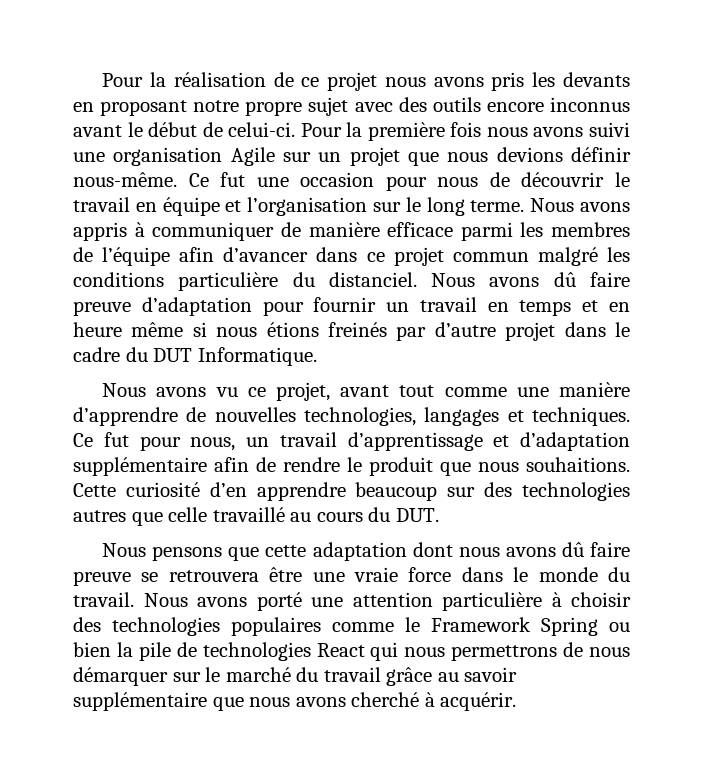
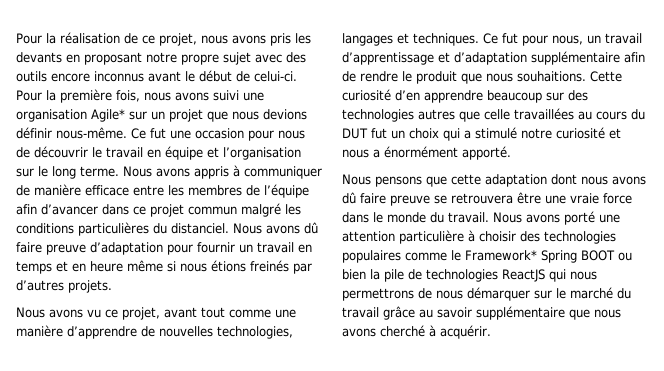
[327,72,378,91] projet -> [159,33,197,46] projet,
[450,122,482,137] fois -> [116,90,140,102] fois,
[230,147,275,166] Agile -> [91,109,125,122] Agile*
[460,222,513,241] parmi -> [133,185,164,196] entre
[178,272,279,291] particulière -> [78,222,149,236] particulières
[434,322,630,341] [73,347,317,366] d’autre projet dans le cadre du DUT Informatique. -> [16,280,112,293] d’autres projets.
[212,507,285,522] travaillé -> [514,108,574,120] travaillées
[395,508,439,522] DUT. -> [342,127,621,141] [342,146,511,160] DUT fut un choix qui a stimulé notre curiosité et nous a énormément apporté.
[431,617,598,636] Framework Spring -> [465,250,615,263] Framework* Spring BOOT
[316,643,365,657] React -> [502,269,545,282] ReactJS

